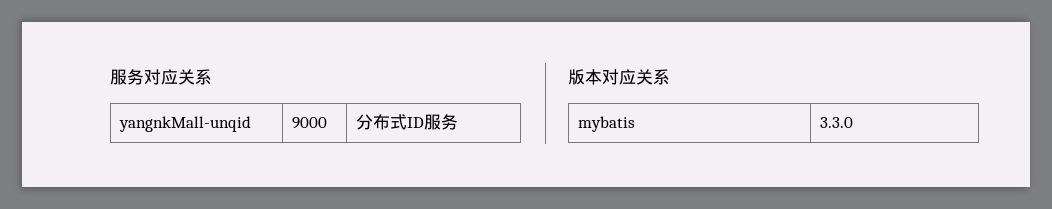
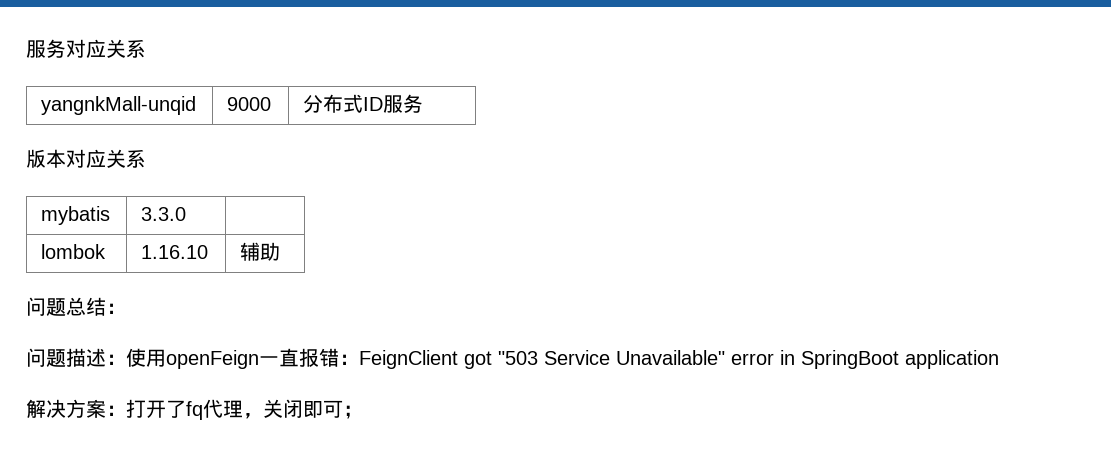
(853, 122) none -> [41,244,107,259] [141,245,209,259] [240,242,281,261] [26,297,126,316] [26,348,999,369] [26,399,363,420] | // lombok | 1.16.10 | 辅助 // 问题总结： // 问题描述：使用openFeign一直报错：FeignClient got "503 Service Unavailable" error in SpringBoot application // 解决方案：打开了fq代理，关闭即可；

